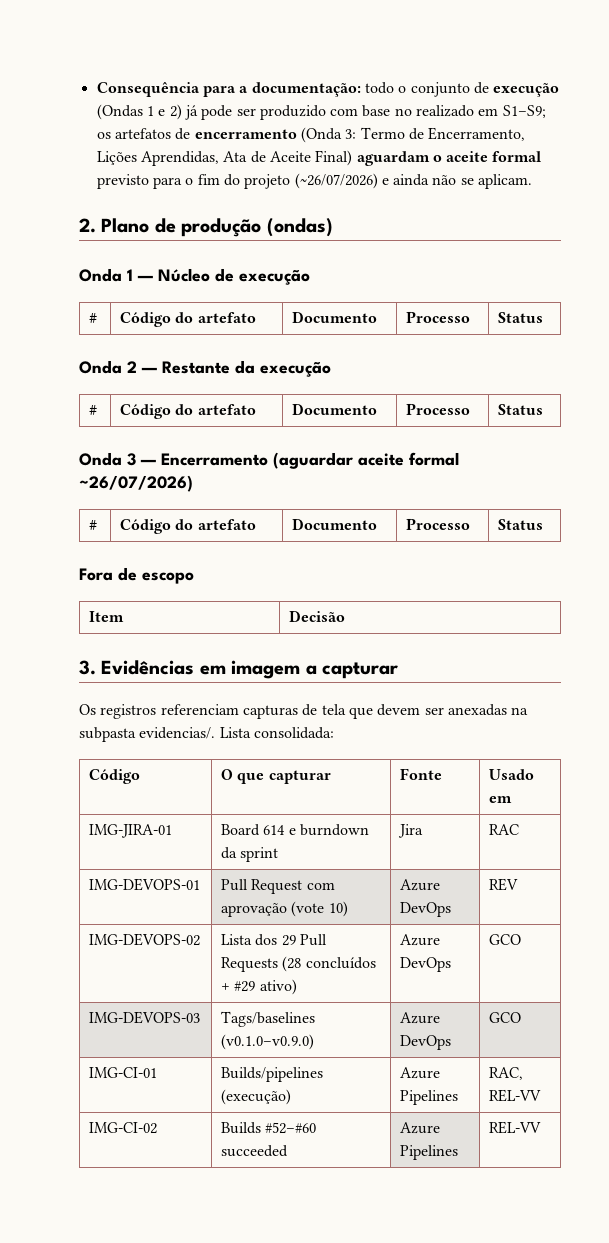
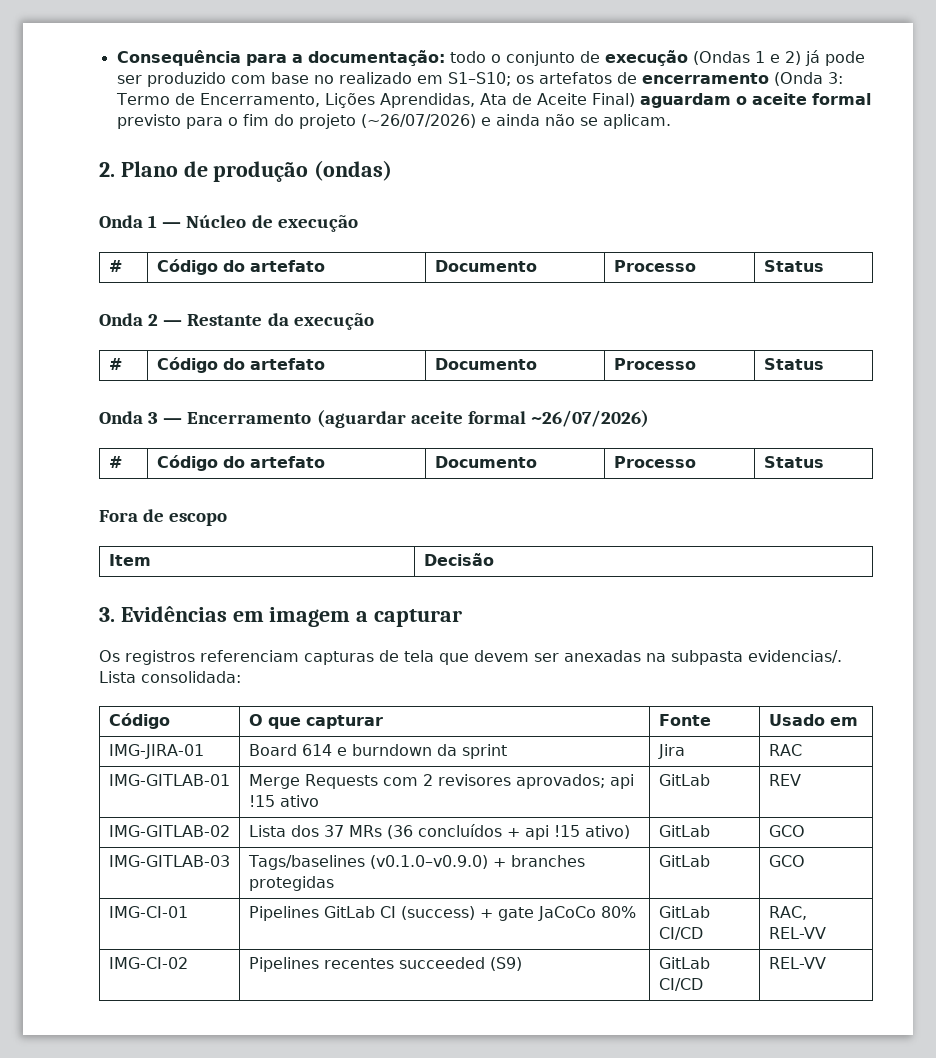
[502,105,546,118] S1–S9; -> [447,72,511,86] S1–S10;
[89,878,201,891] [221,879,335,894] [221,901,348,917] [400,879,441,891] [400,902,452,917] IMG-DEVOPS-01 | Pull Request com aprovação (vote 10) | Azure DevOps -> [108,774,230,786] [248,774,634,789] [248,795,319,807] [658,774,710,786] IMG-GITLAB-01 | Merge Requests com 2 revisores aprovados; api !15 ativo | GitLab
[89,933,201,946] IMG-DEVOPS-02 -> [108,825,230,837] IMG-GITLAB-02
[281,934,327,946] [221,956,376,972] [221,981,256,992] 29 Pull Requests (28 concluídos + #29 -> [323,824,580,840] 37 MRs (36 concluídos + api !15
[400,934,441,946] [400,957,452,972] [489,934,522,945] [89,1011,201,1024] Azure DevOps | GCO // IMG-DEVOPS-03 -> [658,825,710,837] [768,825,805,837] [108,855,230,867] GitLab | GCO // IMG-GITLAB-03
[400,1012,441,1024] [400,1035,452,1050] [489,1012,522,1023] [89,1067,158,1078] [221,1067,324,1082] [221,1089,292,1105] [400,1067,441,1079] [400,1090,459,1105] | Azure DevOps | GCO // IMG-CI-01 | Builds/pipelines (execução) | Azure Pipelines -> [493,855,586,867] [248,876,334,891] [658,855,710,867] [768,855,805,867] [108,906,188,918] [248,906,636,921] [658,906,710,918] [658,927,703,940] + branches protegidas | GitLab | GCO // IMG-CI-01 | Pipelines GitLab CI (success) + gate JaCoCo 80% | GitLab CI/CD
[221,1122,317,1134] Builds #52–#60 -> [248,957,394,972] Pipelines recentes
[400,1122,441,1134] [400,1145,459,1160] | Azure Pipelines -> [489,957,522,971] [658,957,710,969] [658,978,703,991] (S9) | GitLab CI/CD

